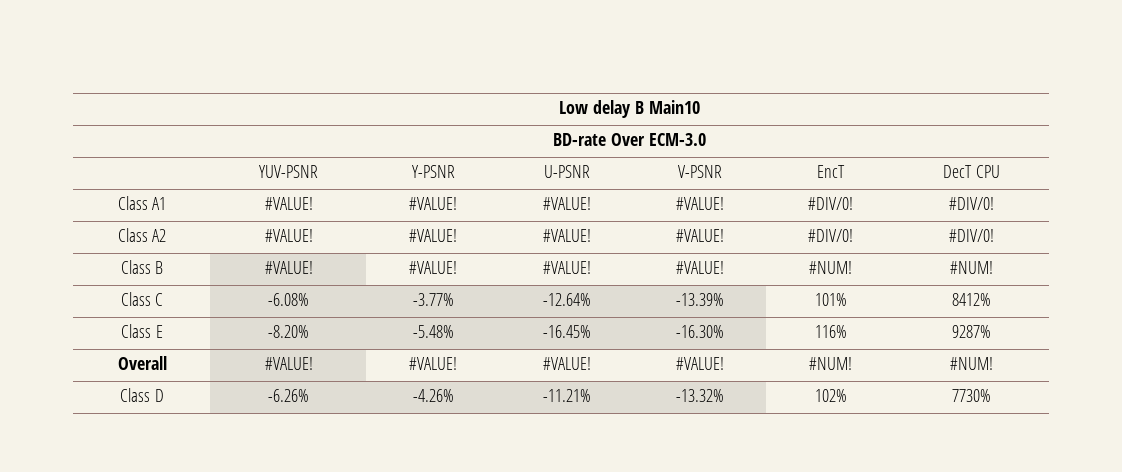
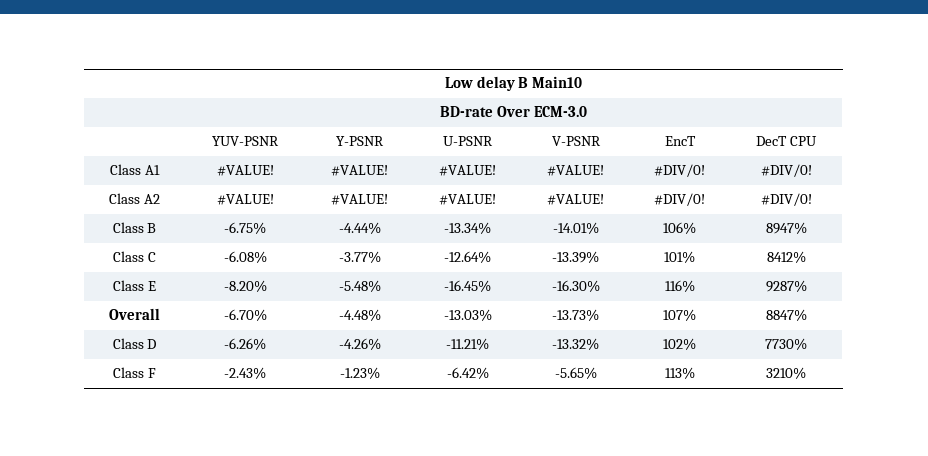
[264,261,313,274] [408,261,457,274] [542,261,591,274] [676,261,724,274] [809,261,852,274] [950,261,993,274] #VALUE! | #VALUE! | #VALUE! | #VALUE! | #NUM! | #NUM! -> [224,222,266,234] [338,222,381,234] [444,222,491,234] [552,222,599,234] [663,222,696,234] [765,222,807,234] -6.75% | -4.44% | -13.34% | -14.01% | 106% | 8947%
[264,357,313,370] [408,357,457,370] [542,357,591,370] [676,357,724,370] [809,357,852,370] [950,357,993,370] #VALUE! | #VALUE! | #VALUE! | #VALUE! | #NUM! | #NUM! -> [223,309,267,321] [338,309,381,321] [443,309,492,321] [552,309,599,321] [663,309,696,321] [765,309,807,321] -6.70% | -4.48% | -13.03% | -13.73% | 107% | 8847%
(991, 395) none -> [113,367,156,378] [224,367,266,379] [339,367,380,379] [446,367,489,379] [554,367,597,379] [664,367,695,379] [766,367,806,379] // Class F | -2.43% | -1.23% | -6.42% | -5.65% | 113% | 3210%

